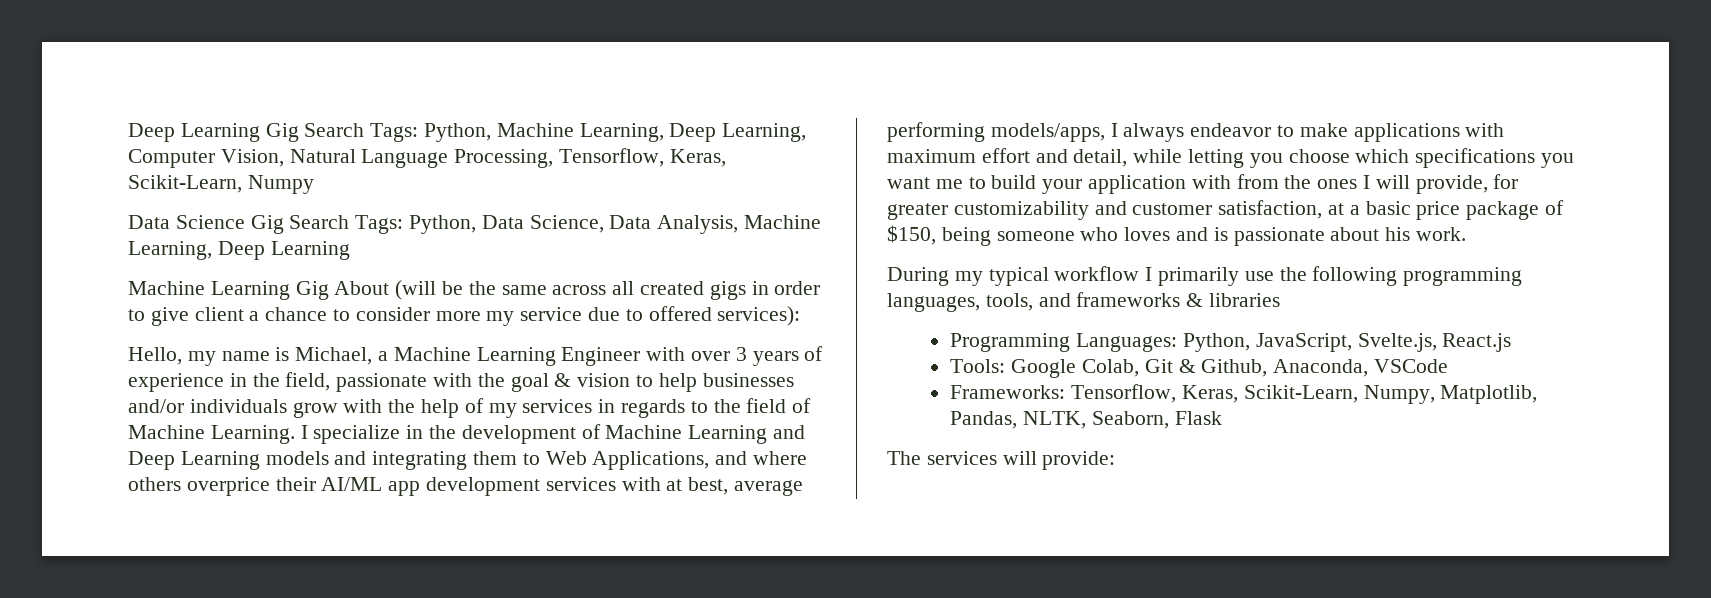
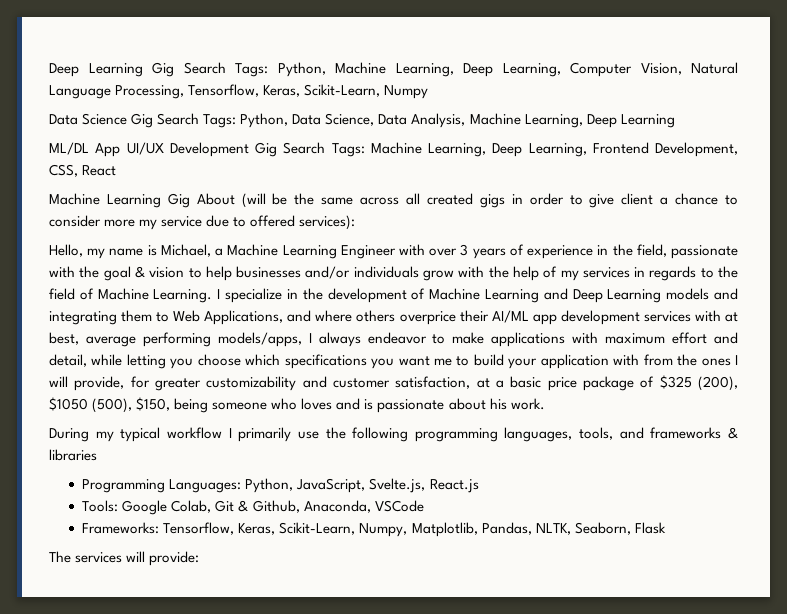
(350, 250) none -> [49,142,738,157] [49,164,117,177] // ML/DL App UI/UX Development Gig Search Tags: Machine Learning, Deep Learning, Frontend Development, CSS, React
(1565, 207) none -> [659,375,738,391] [49,397,133,413] $325 (200), $1050 (500),

